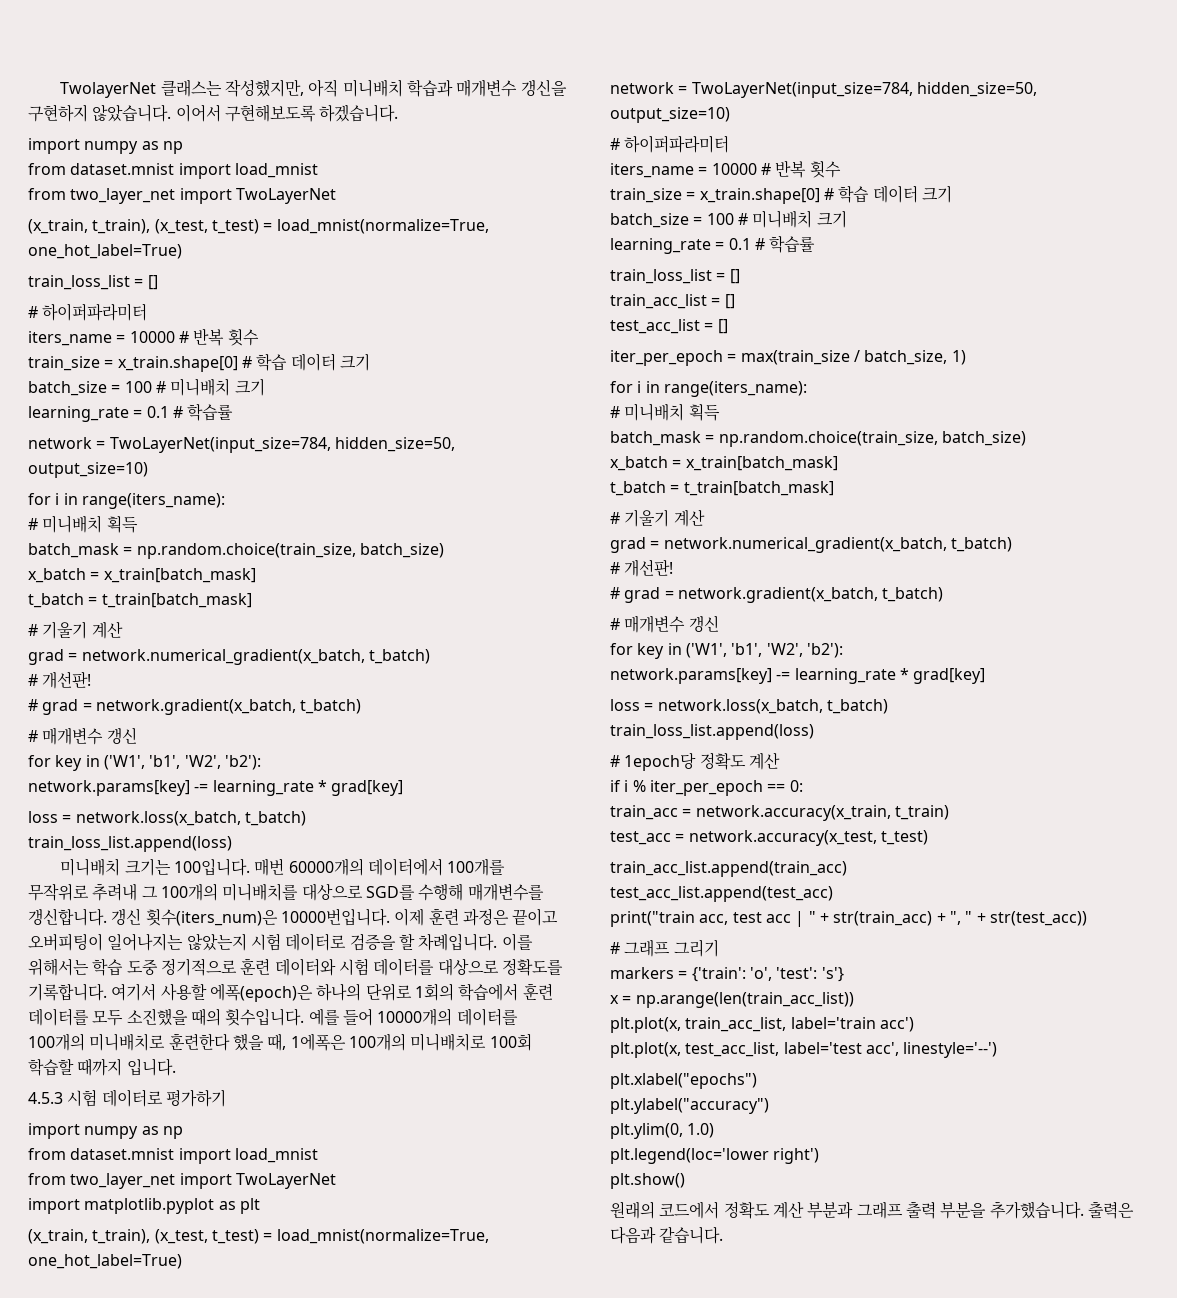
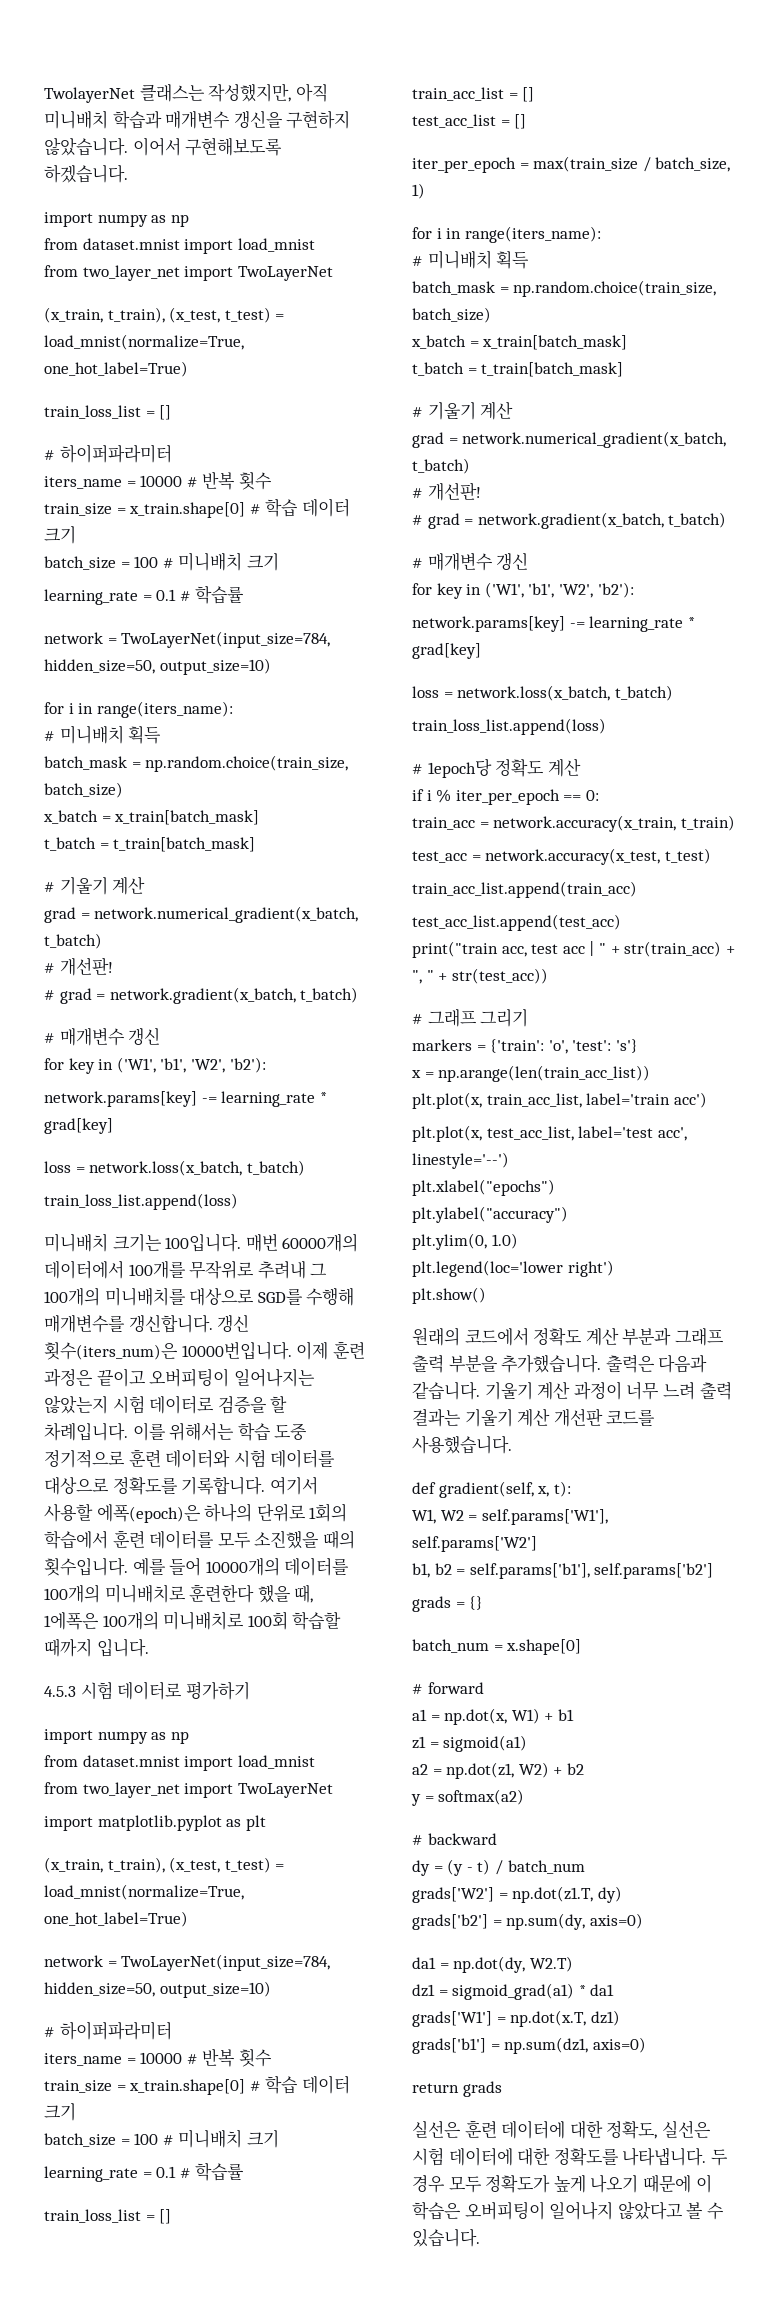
(724, 1235) none -> [484,1381,732,1400] [412,1408,656,1427] [412,1435,512,1454] [412,1481,571,1498] [412,1509,608,1525] [412,1536,537,1552] [412,1563,714,1579] [412,1596,484,1612] [412,1639,582,1655] [412,1682,484,1694] [412,1708,574,1725] [412,1735,528,1752] [412,1762,584,1779] [411,1789,525,1806] [412,1833,497,1845] [412,1859,585,1876] [412,1886,622,1903] [412,1913,643,1930] [412,1956,573,1973] [412,1983,615,2000] [412,2010,620,2027] [412,2037,646,2054] [412,2081,502,2097] [412,2120,711,2139] [412,2147,728,2166] [412,2174,712,2193] [412,2201,724,2220] [412,2229,480,2247] 기울기 계산 과정이 너무 느려 출력 결과는 기울기 계산 개선판 코드를 사용했습니다. // def gradient(self, x, t): // W1, W2 = self.params['W1'], self.params['W2'] // b1, b2 = self.params['b1'], self.params['b2'] // grads = {} // batch_num = x.shape[0] // # forward // a1 = np.dot(x, W1) + b1 // z1 = sigmoid(a1) // a2 = np.dot(z1, W2) + b2 // y = softmax(a2) // # backward // dy = (y - t) / batch_num // grads['W2'] = np.dot(z1.T, dy) // grads['b2'] = np.sum(dy, axis=0) // da1 = np.dot(dy, W2.T) // dz1 = sigmoid_grad(a1) * da1 // grads['W1'] = np.dot(x.T, dz1) // grads['b1'] = np.sum(dz1, axis=0) // return grads // 실선은 훈련 데이터에 대한 정확도, 실선은 시험 데이터에 대한 정확도를 나타냅니다. 두 경우 모두 정확도가 높게 나오기 때문에 이 학습은 오버피팅이 일어나지 않았다고 볼 수 있습니다.

